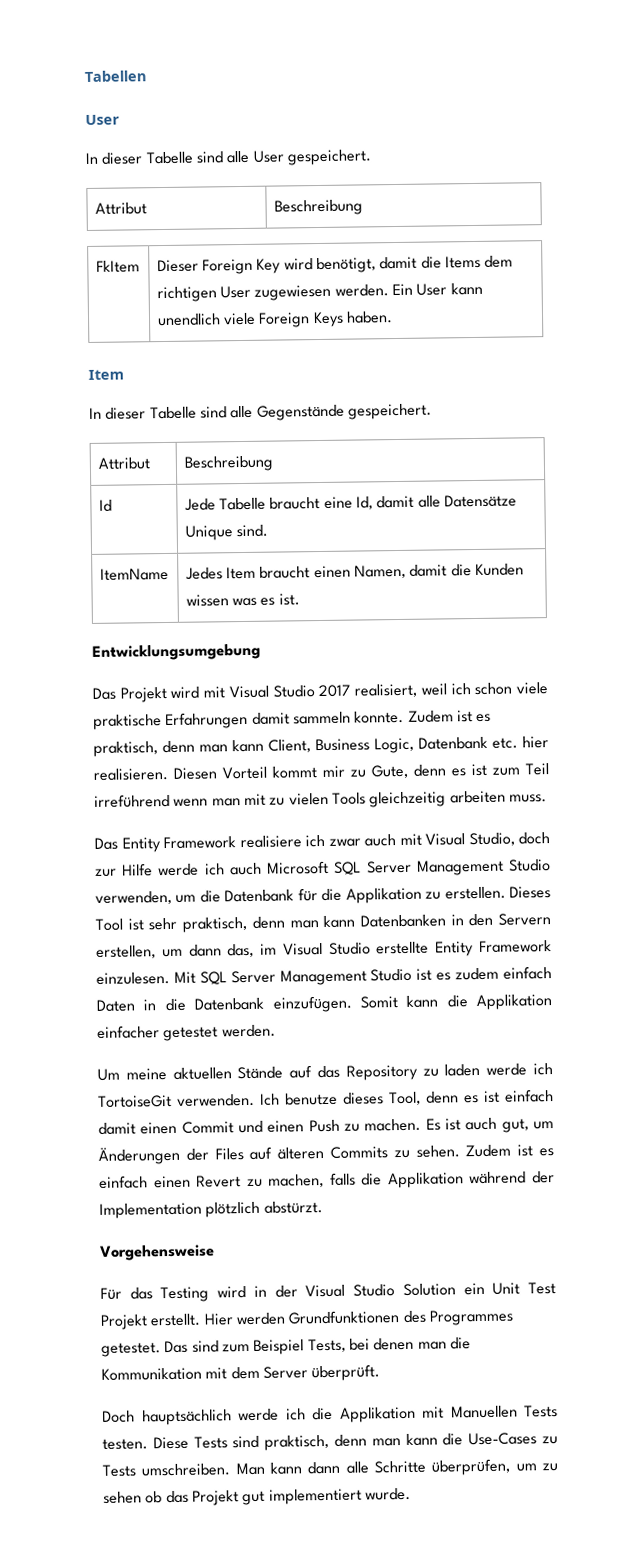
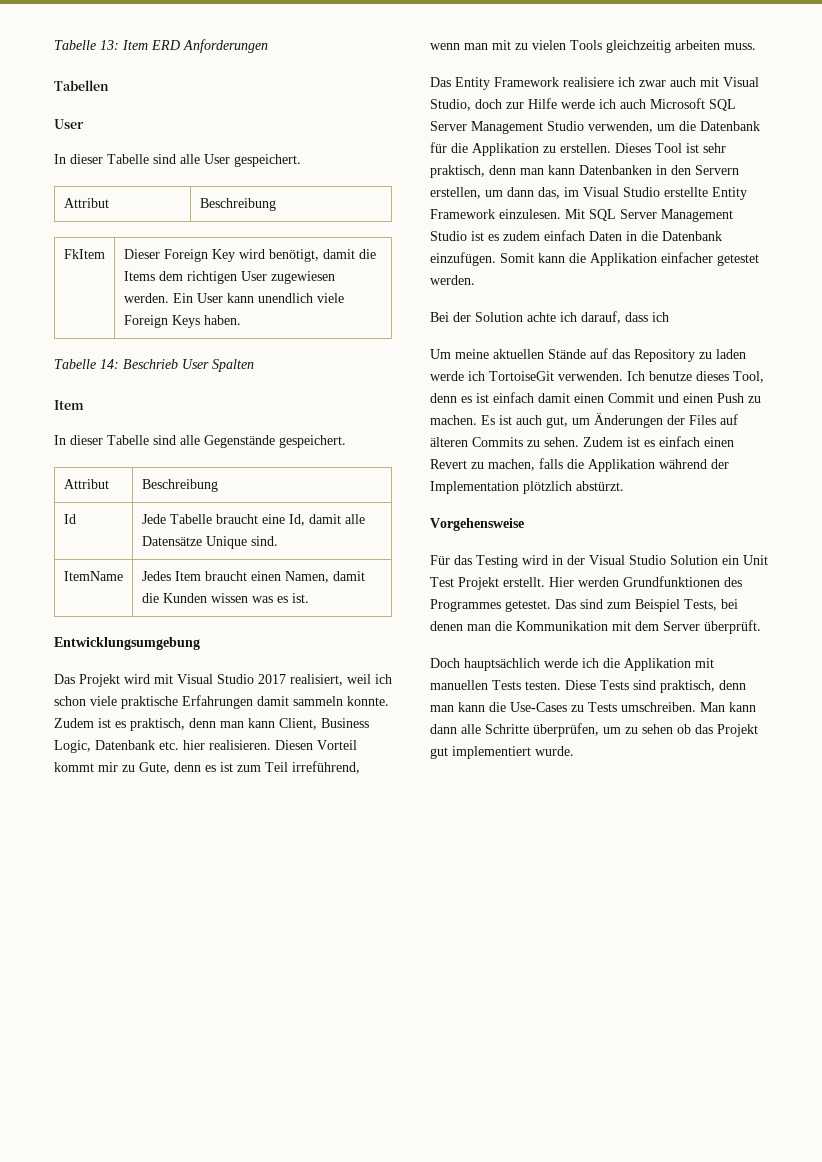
(84, 76) none -> [54,39,268,53] Tabelle 13: Item ERD Anforderungen //
(393, 317) none -> [54,359,254,372] // Tabelle 14: Beschrieb User Spalten
[94,793,170,808] irreführend -> [292,761,360,774] irreführend,
(276, 1031) none -> [430,311,669,324] // Bei der Solution achte ich darauf, dass ich
[450,1405,518,1419] Manuellen -> [430,680,488,690] manuellen

